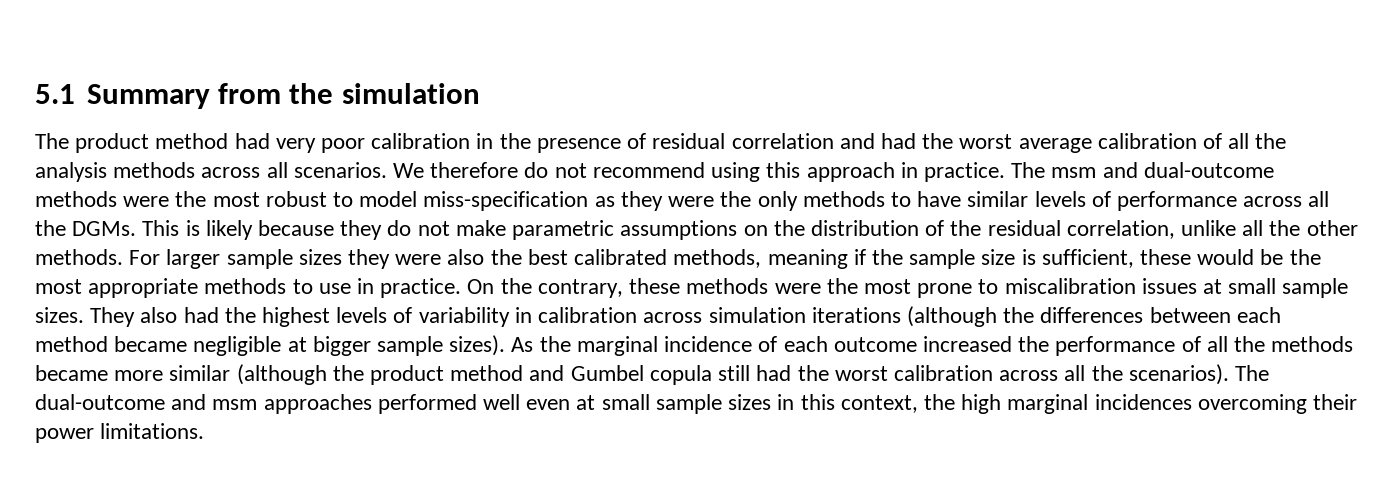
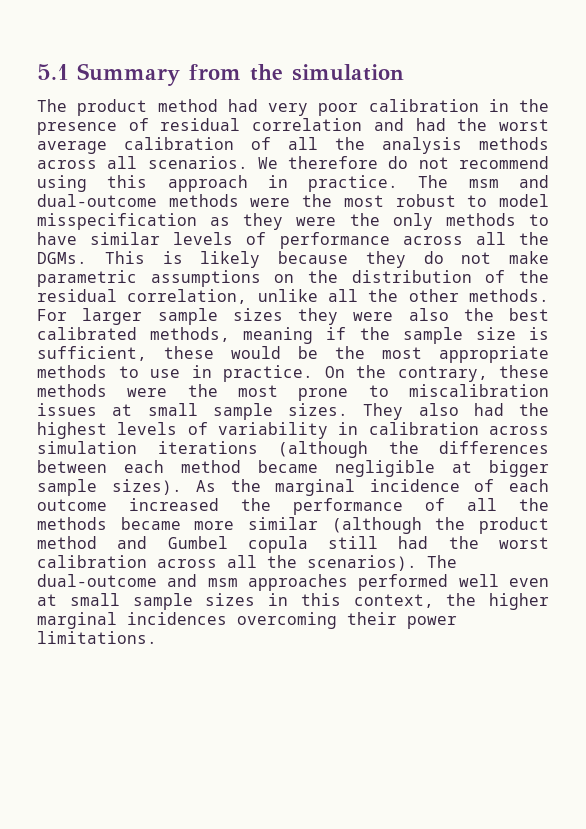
[423,191,589,211] miss-specification -> [37,213,197,230] misspecification
[961,394,1002,414] high -> [489,593,549,610] higher

